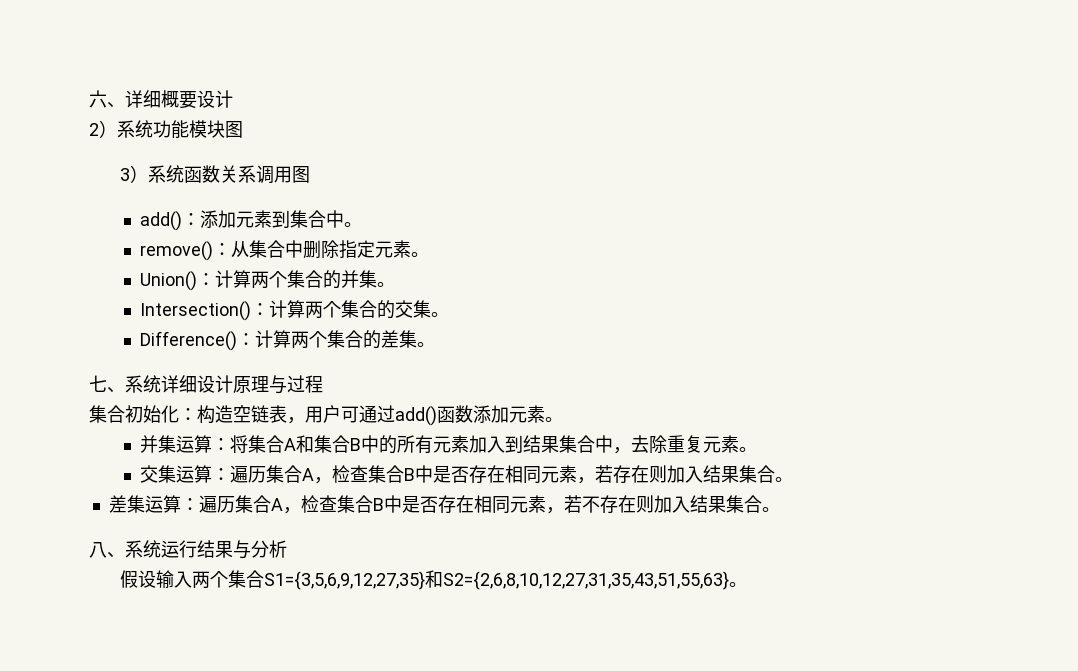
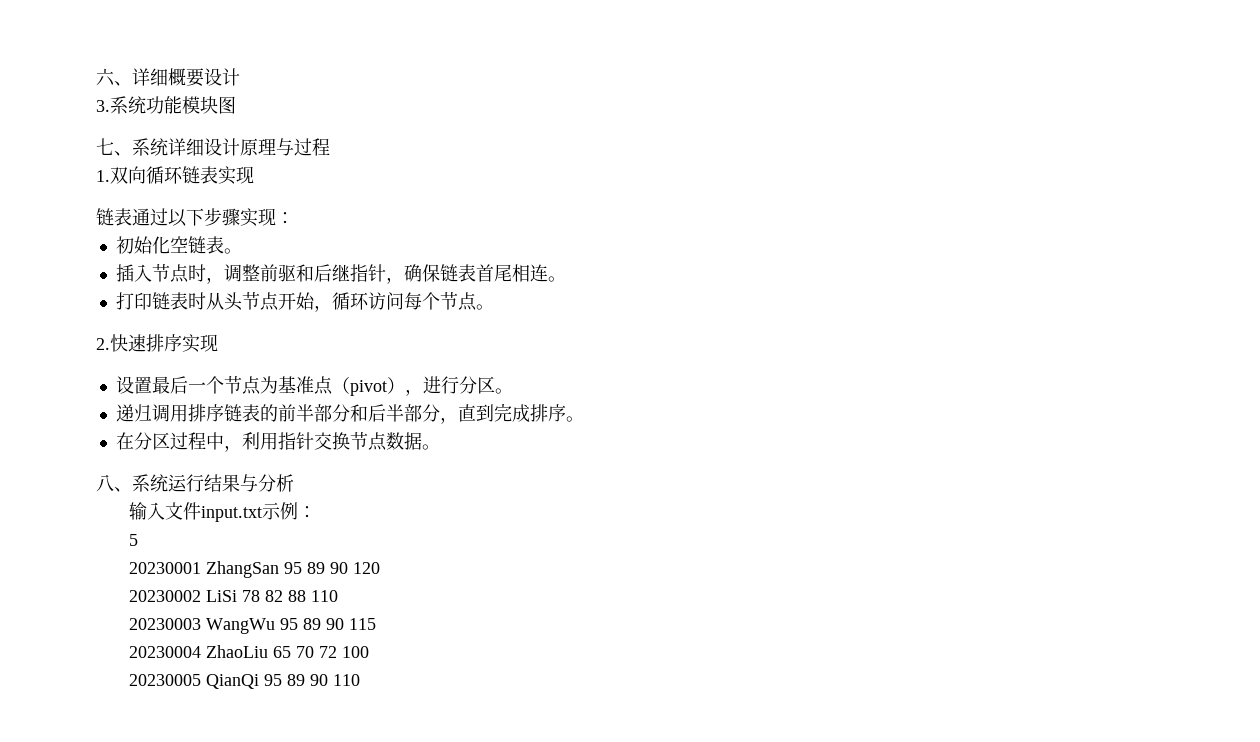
[89,120,117,138] 2） -> [96,100,110,112] 3.
[120,165,311,184] [140,210,363,231] [140,240,430,261] [140,270,396,291] [140,300,450,321] [140,330,436,351] // 3）系统函数关系调用图 // add()：添加元素到集合中。 // remove()：从集合中删除指定元素。 // Union()：计算两个集合的并集。 // Intersection()：计算两个集合的交集。 // Difference()：计算两个集合的差集。 -> (236, 105) none
[89,405,563,426] [140,435,758,454] [140,465,794,484] [108,495,762,514] 集合初始化：构造空链表，用户可通过add()函数添加元素。 // 并集运算：将集合A和集合B中的所有元素加入到结果集合中，去除重复元素。 // 交集运算：遍历集合A，检查集合B中是否存在相同元素，若存在则加入结果集合。 // 差集运算：遍历集合A，检查集合B中是否存在相同元素，若不存在则加入结果集合 -> [96,166,254,185] [96,208,294,227] [115,236,242,254] [115,264,566,284] [115,292,494,312] [96,334,218,353] [115,376,513,396] [115,403,584,424] [115,432,422,452] 1.双向循环链表实现 // 链表通过以下步骤实现： // 初始化空链表。 // 插入节点时，调整前驱和后继指针，确保链表首尾相连。 // 打印链表时从头节点开始，循环访问每个节点。 // 2.快速排序实现 // 设置最后一个节点为基准点（pivot），进行分区。 // 递归调用排序链表的前半部分和后半部分，直到完成排序。 // 在分区过程中，利用指针交换节点数据
[120,570,748,590] 假设输入两个集合S1={3,5,6,9,12,27,35}和S2={2,6,8,10,12,27,31,35,43,51,55,63}。 -> [129,502,317,522] [129,534,139,546] [129,561,381,578] [129,590,339,602] [129,618,377,634] [129,645,370,658] [129,674,361,689] 输入文件input.txt示例： // 5 // 20230001 ZhangSan 95 89 90 120 // 20230002 LiSi 78 82 88 110 // 20230003 WangWu 95 89 90 115 // 20230004 ZhaoLiu 65 70 72 100 // 20230005 QianQi 95 89 90 110

